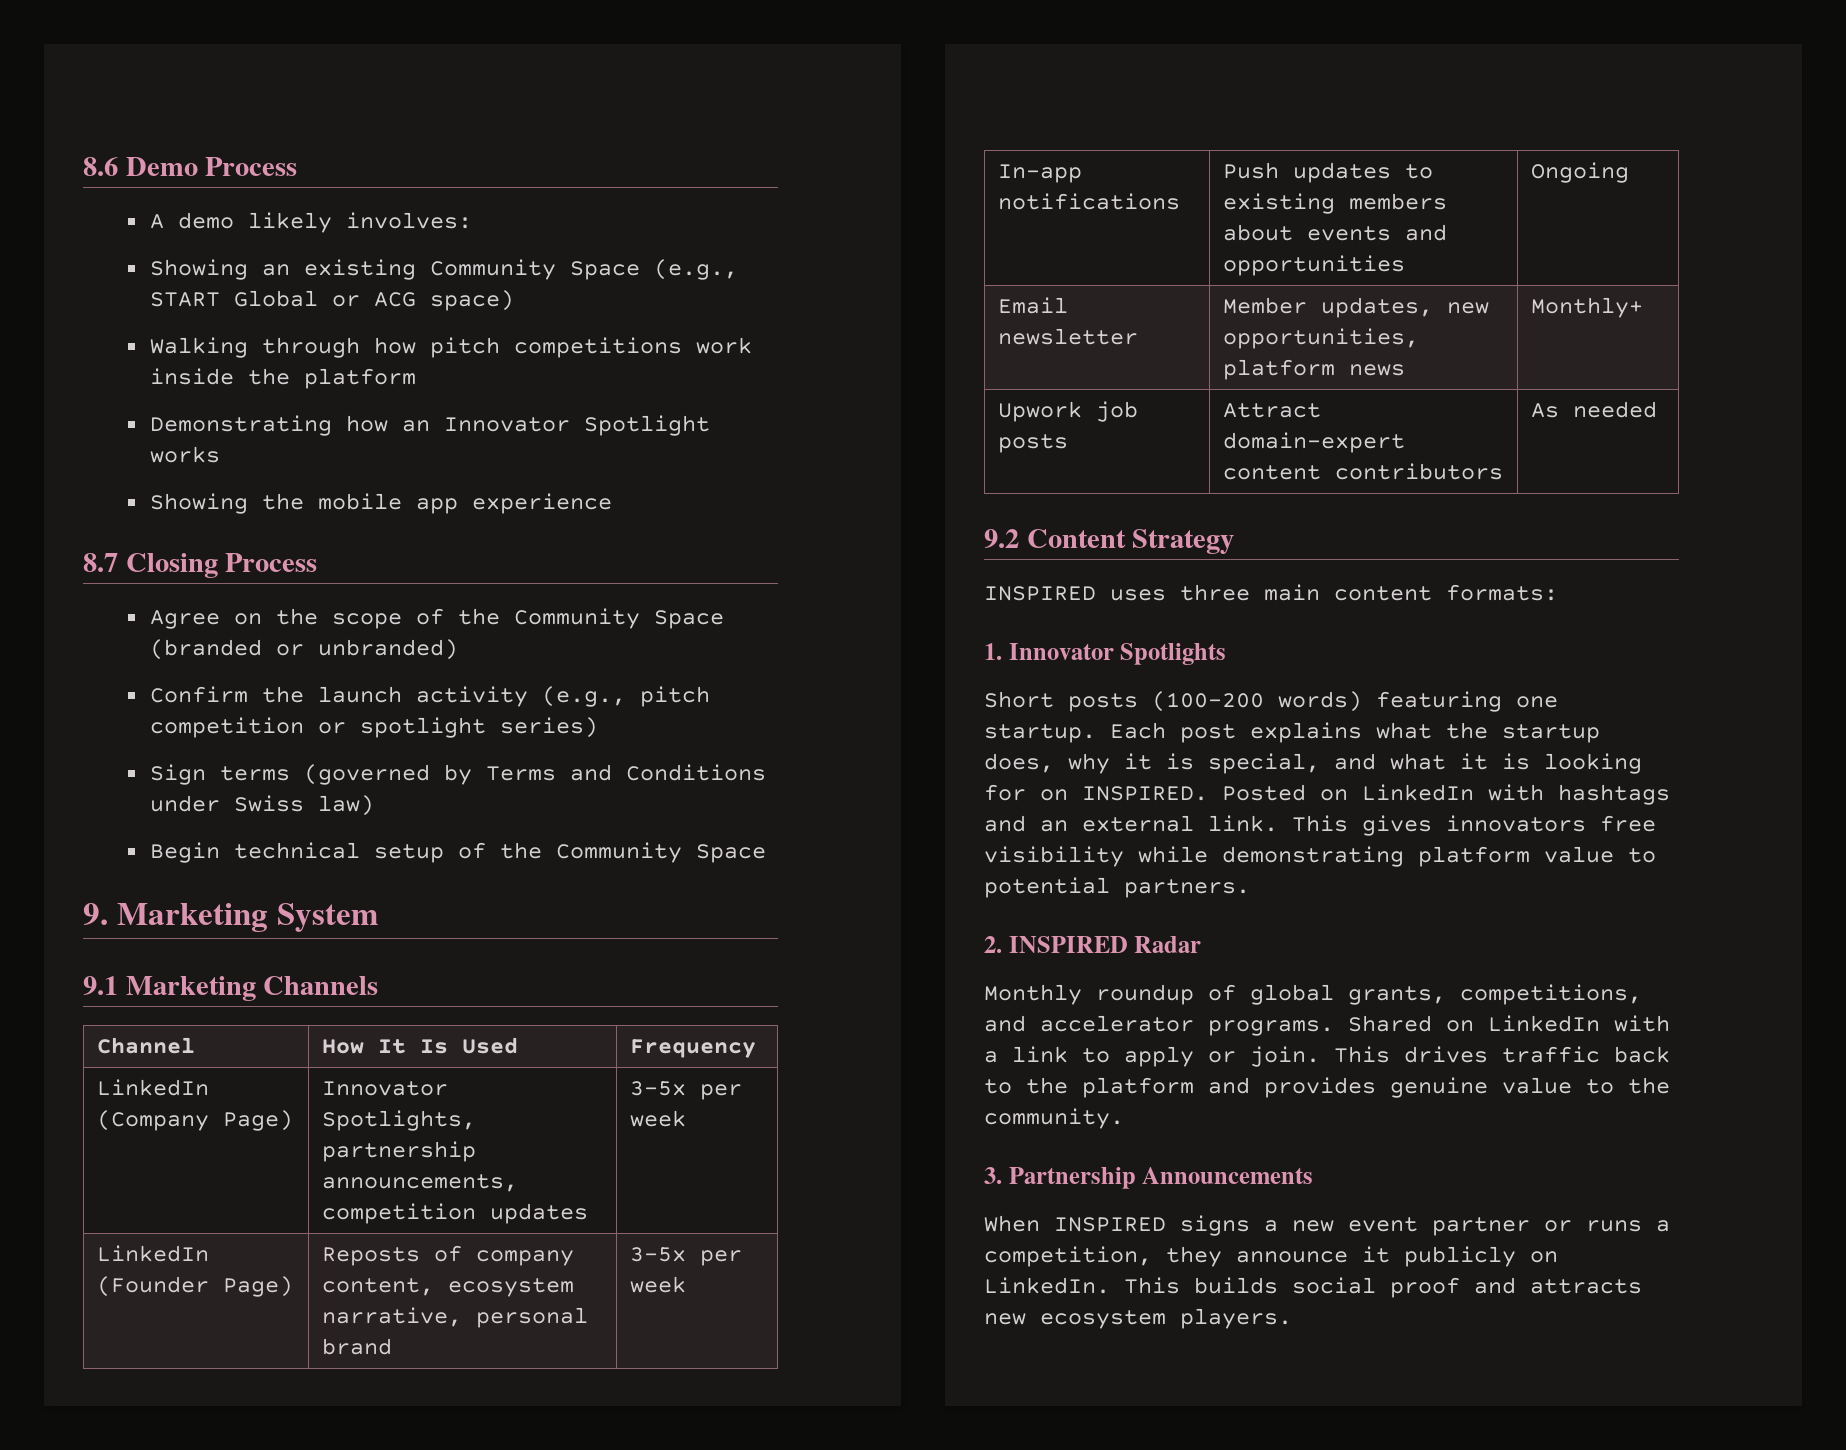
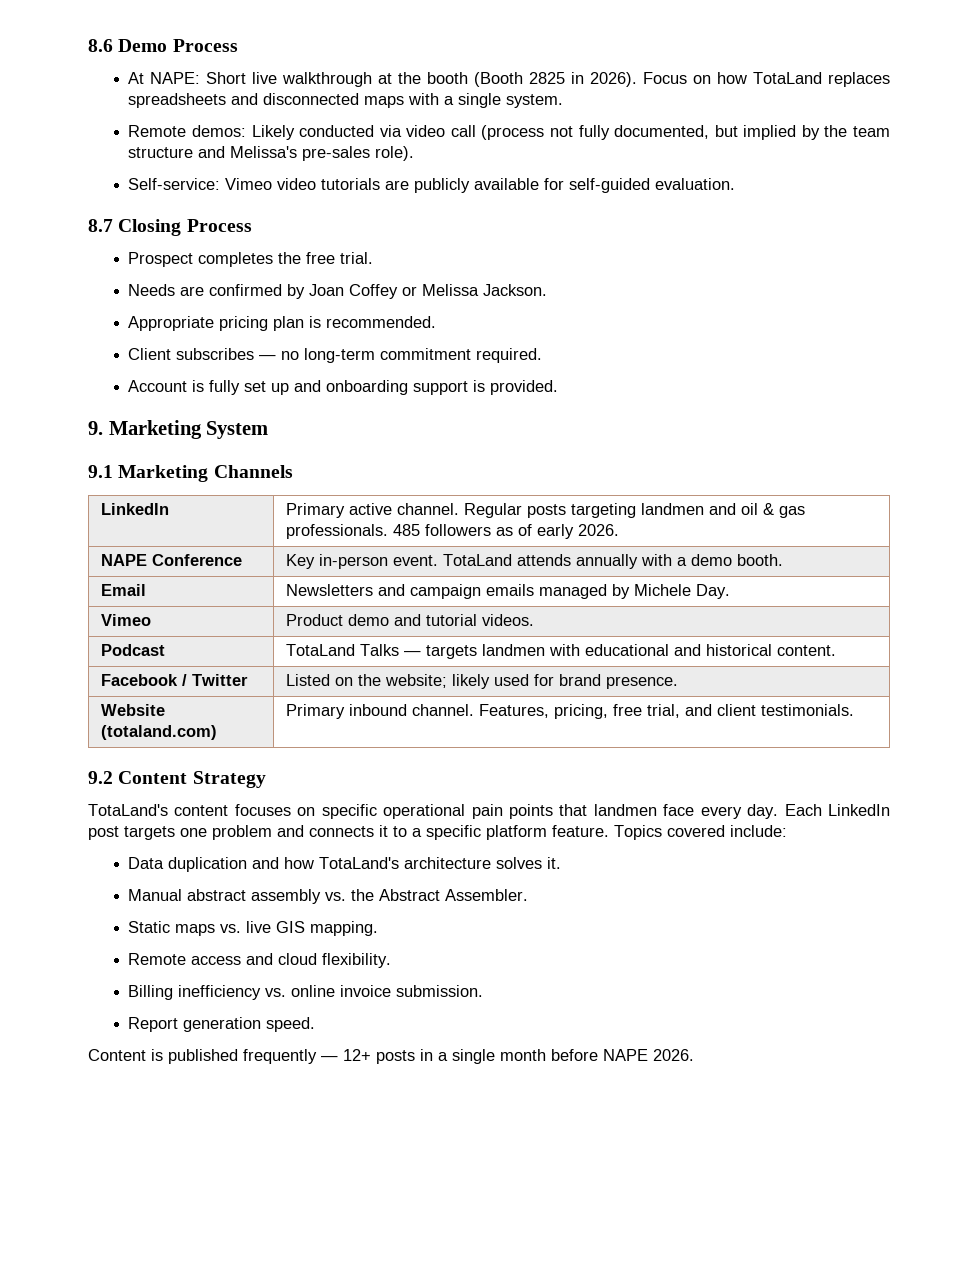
[149,212,472,233] [149,259,738,280] [149,290,514,311] [149,337,752,358] [149,368,416,389] [149,415,710,436] [149,446,220,463] [149,493,612,514] [83,553,318,578] [149,608,724,629] [149,639,458,660] [149,686,710,707] [149,717,598,738] [149,764,766,785] [149,795,374,816] [149,842,766,863] A demo likely involves: // Showing an existing Community Space (e.g., START Global or ACG space) // Walking through how pitch competitions work inside the platform // Demonstrating how an Innovator Spotlight works // Showing the mobile app experience // 8.7 Closing Process // Agree on the scope of the Community Space (branded or unbranded) // Confirm the launch activity (e.g., pitch competition or spotlight series) // Sign terms (governed by Terms and Conditions under Swiss law) // Begin technical setup of the Community Space -> [128,72,891,87] [128,93,564,108] [128,125,890,140] [128,146,415,161] [128,178,736,193] [88,219,252,236] [128,252,374,267] [128,284,548,299] [128,316,437,331] [128,348,543,363] [128,380,559,395] At NAPE: Short live walkthrough at the booth (Booth 2825 in 2026). Focus on how TotaLand replaces spreadsheets and disconnected maps with a single system. // Remote demos: Likely conducted via video call (process not fully documented, but implied by the team structure and Melissa's pre-sales role). // Self-service: Vimeo video tutorials are publicly available for self-guided evaluation. // 8.7 Closing Process // Prospect completes the free trial. // Needs are confirmed by Joan Coffey or Melissa Jackson. // Appropriate pricing plan is recommended. // Client subscribes — no long-term commitment required. // Account is fully set up and onboarding support is provided.
[97,1037,196,1054] [322,1037,519,1054] [630,1039,757,1058] [97,1079,210,1096] [97,1110,294,1131] [322,1081,449,1096] [322,1110,477,1131] [322,1141,477,1162] [322,1174,519,1192] [322,1203,589,1224] [630,1081,743,1100] [630,1110,687,1127] [97,1245,210,1262] [97,1276,294,1297] [322,1245,575,1266] [322,1278,575,1297] [322,1307,589,1328] [322,1338,393,1355] [630,1247,743,1266] [630,1276,687,1293] [998,164,1083,183] [998,193,1181,210] [1223,162,1434,183] [1223,193,1448,214] [1223,224,1448,241] [1223,255,1406,276] [1531,162,1630,183] [998,297,1069,314] [998,328,1139,345] [1223,297,1490,318] [1223,328,1420,349] [1223,359,1406,380] [1531,297,1644,318] [998,401,1139,422] [998,434,1069,453] [1223,403,1322,418] [1223,432,1406,453] [1223,463,1504,480] [1531,401,1658,418] [984,529,1235,554] [984,584,1558,601] [984,643,1227,665] [984,691,1558,712] [984,722,1600,743] [984,753,1642,774] [984,784,1670,805] [984,815,1656,836] [984,846,1656,867] [984,877,1250,898] [984,936,1202,953] [984,984,1642,1005] [984,1015,1670,1036] [984,1046,1670,1067] [984,1077,1670,1098] [984,1108,1124,1129] [984,1167,1314,1189] [984,1215,1670,1236] [984,1246,1558,1267] [984,1277,1642,1298] [984,1308,1292,1329] Channel | How It Is Used | Frequency // LinkedIn (Company Page) | Innovator Spotlights, partnership announcements, competition updates | 3–5x per week // LinkedIn (Founder Page) | Reposts of company content, ecosystem narrative, personal brand | 3–5x per week // In-app notifications | Push updates to existing members about events and opportunities | Ongoing // Email newsletter | Member updates, new opportunities, platform news | Monthly+ // Upwork job posts | Attract domain-expert content contributors | As needed // 9.2 Content Strategy // INSPIRED uses three main content formats: // 1. Innovator Spotlights // Short posts (100–200 words) featuring one startup. Each post explains what the startup does, why it is special, and what it is looking for on INSPIRED. Posted on LinkedIn with hashtags and an external link. This gives innovators free visibility while demonstrating platform value to potential partners. // 2. INSPIRED Radar // Monthly roundup of global grants, competitions, and accelerator programs. Shared on LinkedIn with a link to apply or join. This drives traffic back to the platform and provides genuine value to the community. // 3. Partnership Announcements // When INSPIRED signs a new event partner or runs a competition, they announce it publicly on LinkedIn. This builds social proof and attracts new ecosystem players. -> [101,503,170,515] [286,503,806,518] [286,524,620,539] [101,554,243,566] [286,554,784,569] [101,584,147,596] [286,584,731,599] [101,614,152,626] [286,614,535,626] [101,644,166,656] [286,644,837,659] [101,674,249,686] [286,674,679,689] [101,704,166,716] [101,725,218,740] [286,704,855,719] [88,771,266,788] [88,804,891,819] [88,825,787,840] [128,857,562,872] [128,889,529,904] [128,921,379,936] [128,953,392,968] [128,985,484,1000] [128,1017,316,1032] [88,1049,694,1064] LinkedIn | Primary active channel. Regular posts targeting landmen and oil & gas professionals. 485 followers as of early 2026. // NAPE Conference | Key in-person event. TotaLand attends annually with a demo booth. // Email | Newsletters and campaign emails managed by Michele Day. // Vimeo | Product demo and tutorial videos. // Podcast | TotaLand Talks — targets landmen with educational and historical content. // Facebook / Twitter | Listed on the website; likely used for brand presence. // Website (totaland.com) | Primary inbound channel. Features, pricing, free trial, and client testimonials. // 9.2 Content Strategy // TotaLand's content focuses on specific operational pain points that landmen face every day. Each LinkedIn post targets one problem and connects it to a specific platform feature. Topics covered include: // Data duplication and how TotaLand's architecture solves it. // Manual abstract assembly vs. the Abstract Assembler. // Static maps vs. live GIS mapping. // Remote access and cloud flexibility. // Billing inefficiency vs. online invoice submission. // Report generation speed. // Content is published frequently — 12+ posts in a single month before NAPE 2026.

